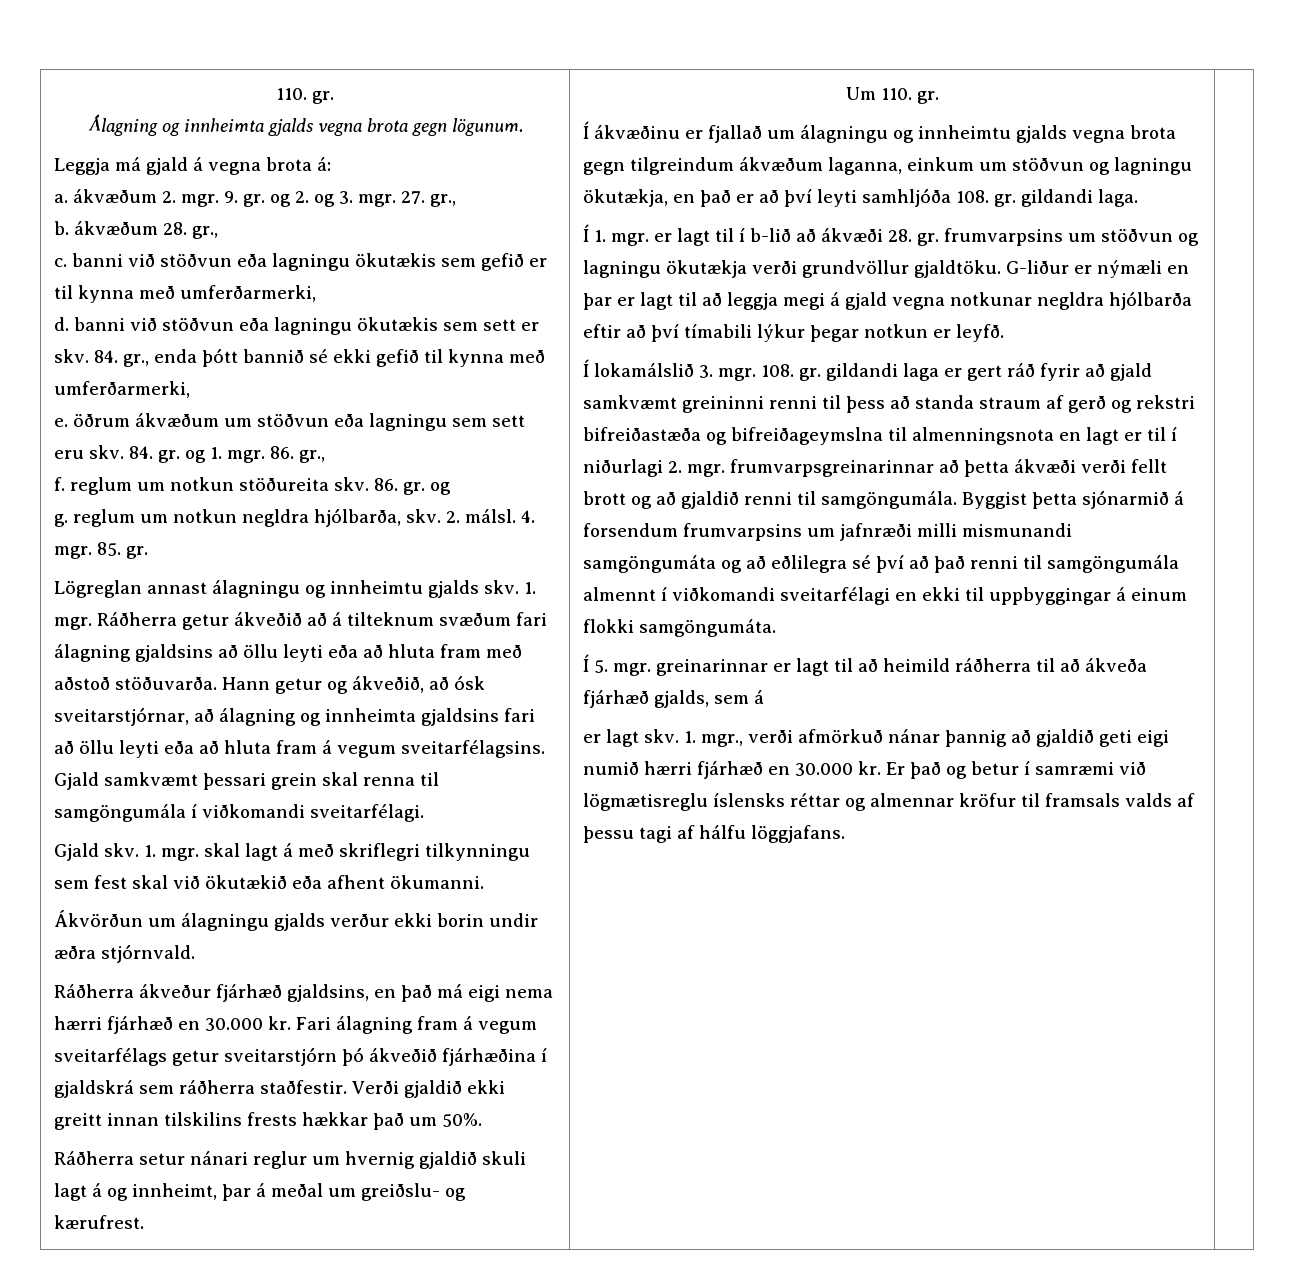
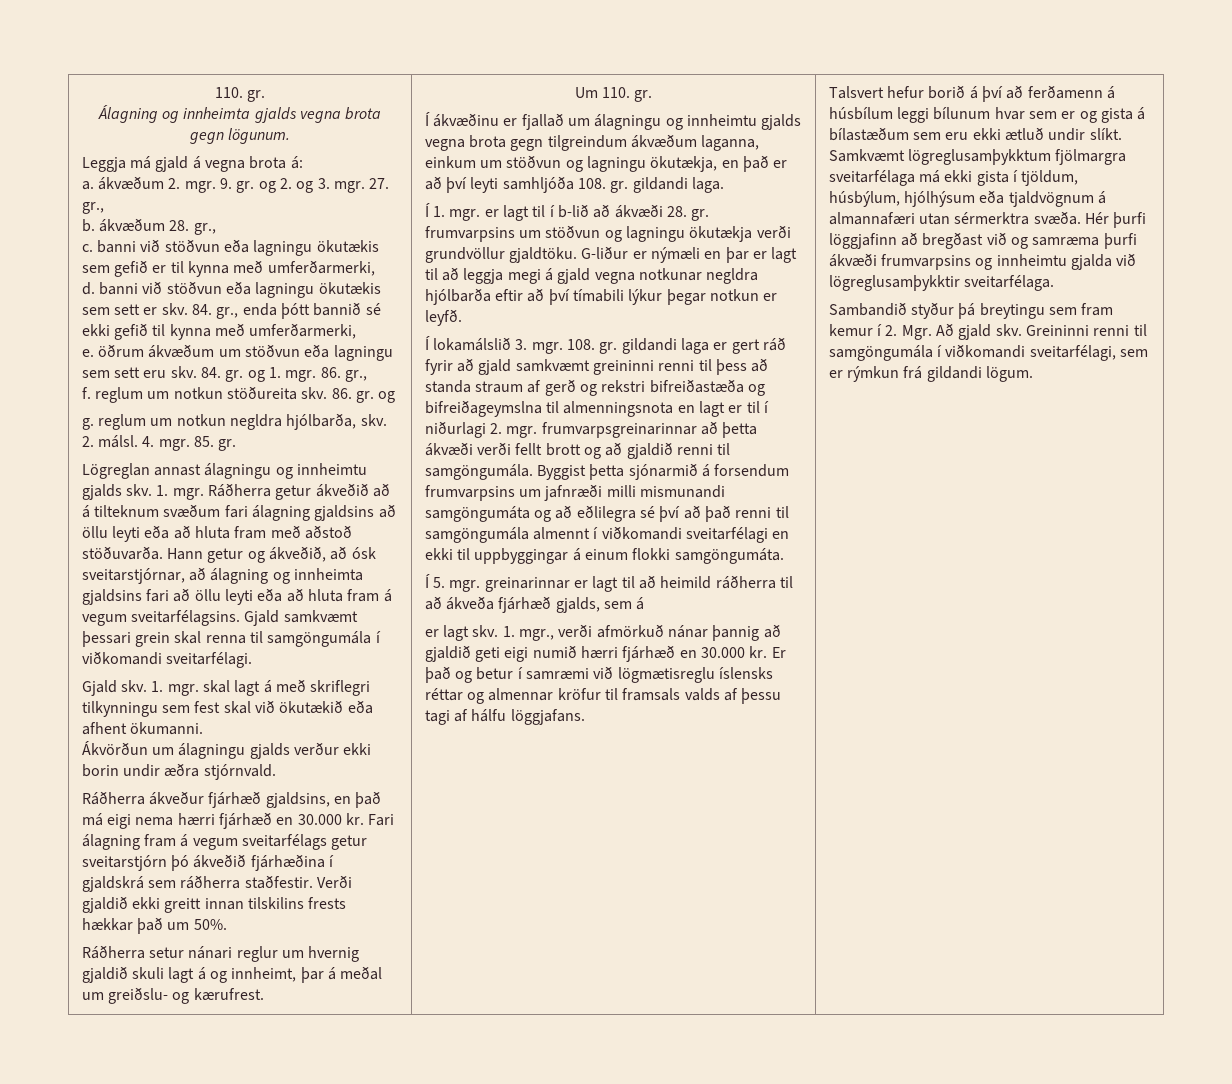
(846, 834) none -> [828,85,1115,102] [828,107,1146,123] [828,127,1122,141] [828,149,1127,165] [828,170,1079,186] [828,190,1106,207] [828,211,1147,228] [828,232,1137,249] [828,253,1137,270] [828,275,1055,291] [828,302,1114,319] [828,323,1147,340] [828,344,1148,361] [828,366,1033,382] Talsvert hefur borið á því að ferðamenn á húsbílum leggi bílunum hvar sem er og gista á bílastæðum sem eru ekki ætluð undir slíkt. Samkvæmt lögreglusamþykktum fjölmargra sveitarfélaga má ekki gista í tjöldum, húsbýlum, hjólhýsum eða tjaldvögnum á almannafæri utan sérmerktra svæða. Hér þurfi löggjafinn að bregðast við og samræma þurfi ákvæði frumvarpsins og innheimtu gjalda við lögreglusamþykktir sveitarfélaga. // Sambandið styður þá breytingu sem fram kemur í 2. Mgr. Að gjald skv. Greininni renni til samgöngumála í viðkomandi sveitarfélagi, sem er rýmkun frá gildandi lögum.

